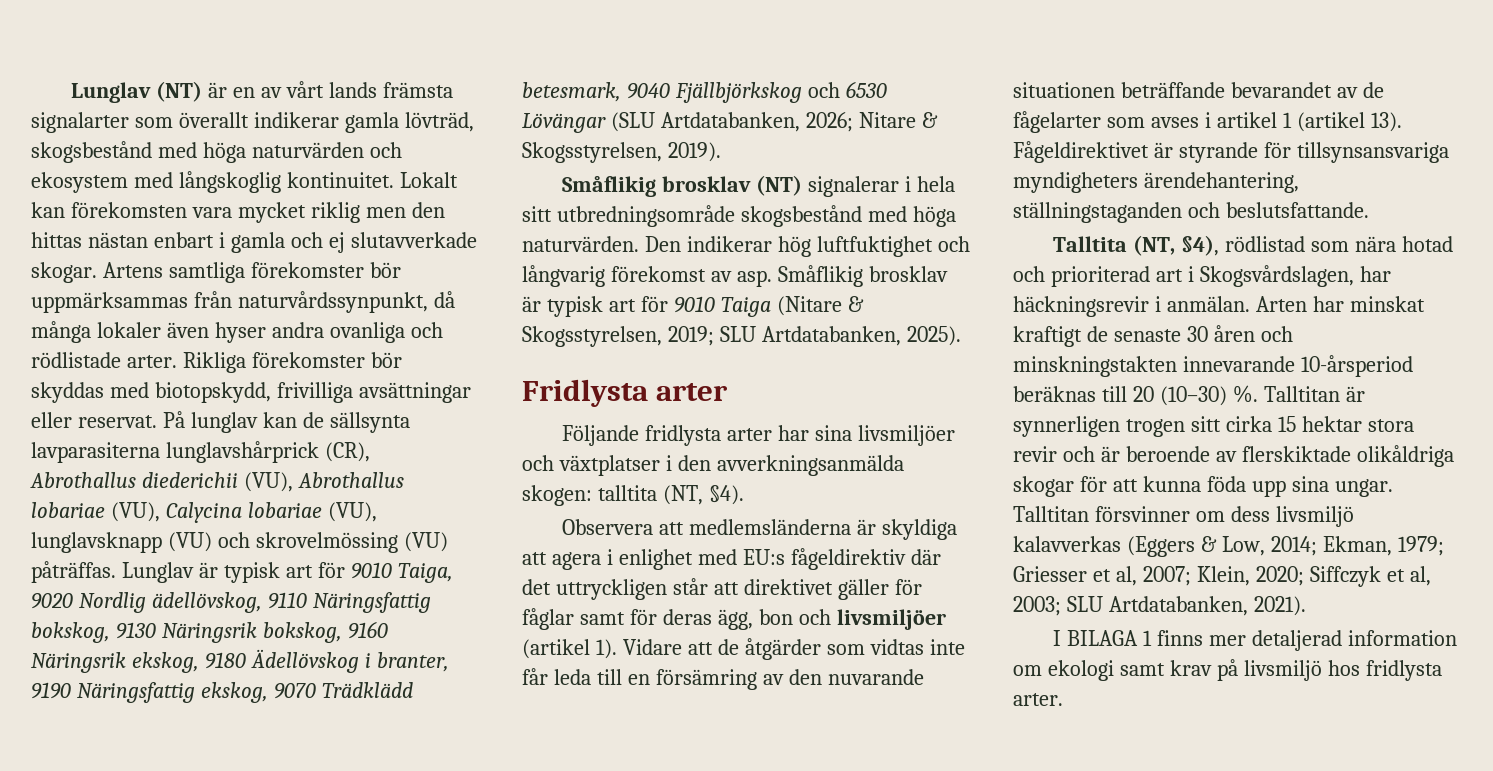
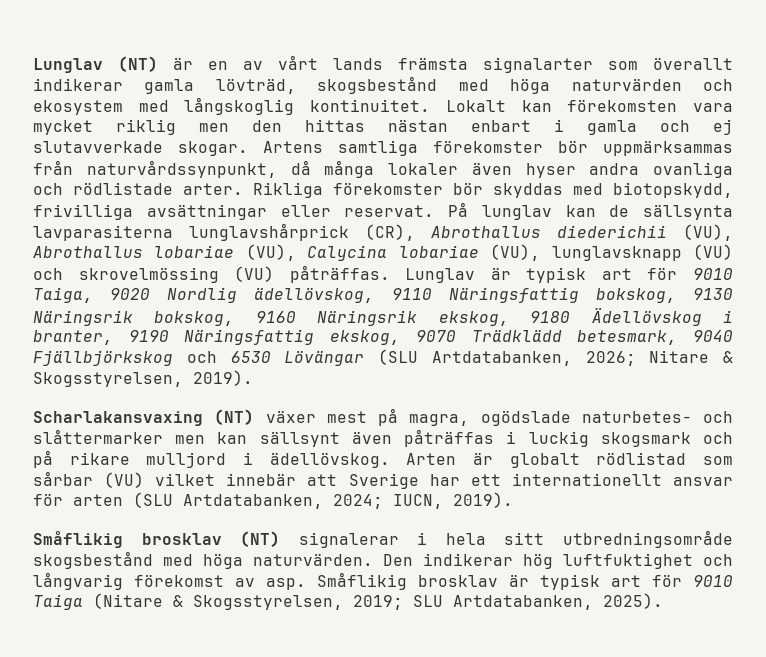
(721, 152) none -> [33,408,733,426] [33,429,733,447] [33,450,733,468] [33,471,733,489] [33,492,513,509] // Scharlakansvaxing (NT) växer mest på magra, ogödslade naturbetes- och slåttermarker men kan sällsynt även påträffas i luckig skogsmark och på rikare mulljord i ädellövskog. Arten är globalt rödlistad som sårbar (VU) vilket innebär att Sverige har ett internationellt ansvar för arten (SLU Artdatabanken, 2024; IUCN, 2019).
[522,379,729,407] [562,425,956,446] [522,455,904,476] [522,485,744,506] [562,519,958,540] [522,548,941,570] [522,578,922,600] [522,608,946,630] [522,638,965,660] [522,668,924,690] [1013,82,1384,98] [1013,111,1402,133] [1013,141,1449,163] [1013,172,1299,193] [1013,202,1369,223] [1053,235,1453,256] [1013,265,1391,287] [1013,296,1425,317] [1013,325,1293,347] [1013,355,1413,377] [1013,385,1365,406] [1013,416,1414,437] [1013,445,1454,467] [1013,476,1393,497] [1013,506,1354,527] [1013,536,1444,557] [1013,566,1431,587] [1013,596,1306,616] [1053,630,1457,651] [1013,659,1442,681] [1013,693,1063,706] // Fridlysta arter // Följande fridlysta arter har sina livsmiljöer och växtplatser i den avverkningsanmälda skogen: talltita (NT, §4). // Observera att medlemsländerna är skyldiga att agera i enlighet med EU:s fågeldirektiv där det uttryckligen står att direktivet gäller för fåglar samt för deras ägg, bon och livsmiljöer (artikel 1). Vidare att de åtgärder som vidtas inte får leda till en försämring av den nuvarande situationen beträffande bevarandet av de fågelarter som avses i artikel 1 (artikel 13). Fågeldirektivet är styrande för tillsynsansvariga myndigheters ärendehantering, ställningstaganden och beslutsfattande. // Talltita (NT, §4), rödlistad som nära hotad och prioriterad art i Skogsvårdslagen, har häckningsrevir i anmälan. Arten har minskat kraftigt de senaste 30 åren och minskningstakten innevarande 10-årsperiod beräknas till 20 (10–30) %. Talltitan är synnerligen trogen sitt cirka 15 hektar stora revir och är beroende av flerskiktade olikåldriga skogar för att kunna föda upp sina ungar. Talltitan försvinner om dess livsmiljö kalavverkas (Eggers & Low, 2014; Ekman, 1979; Griesser et al, 2007; Klein, 2020; Siffczyk et al, 2003; SLU Artdatabanken, 2021). // I BILAGA 1 finns mer detaljerad information om ekologi samt krav på livsmiljö hos fridlysta arter. -> (663, 601) none

